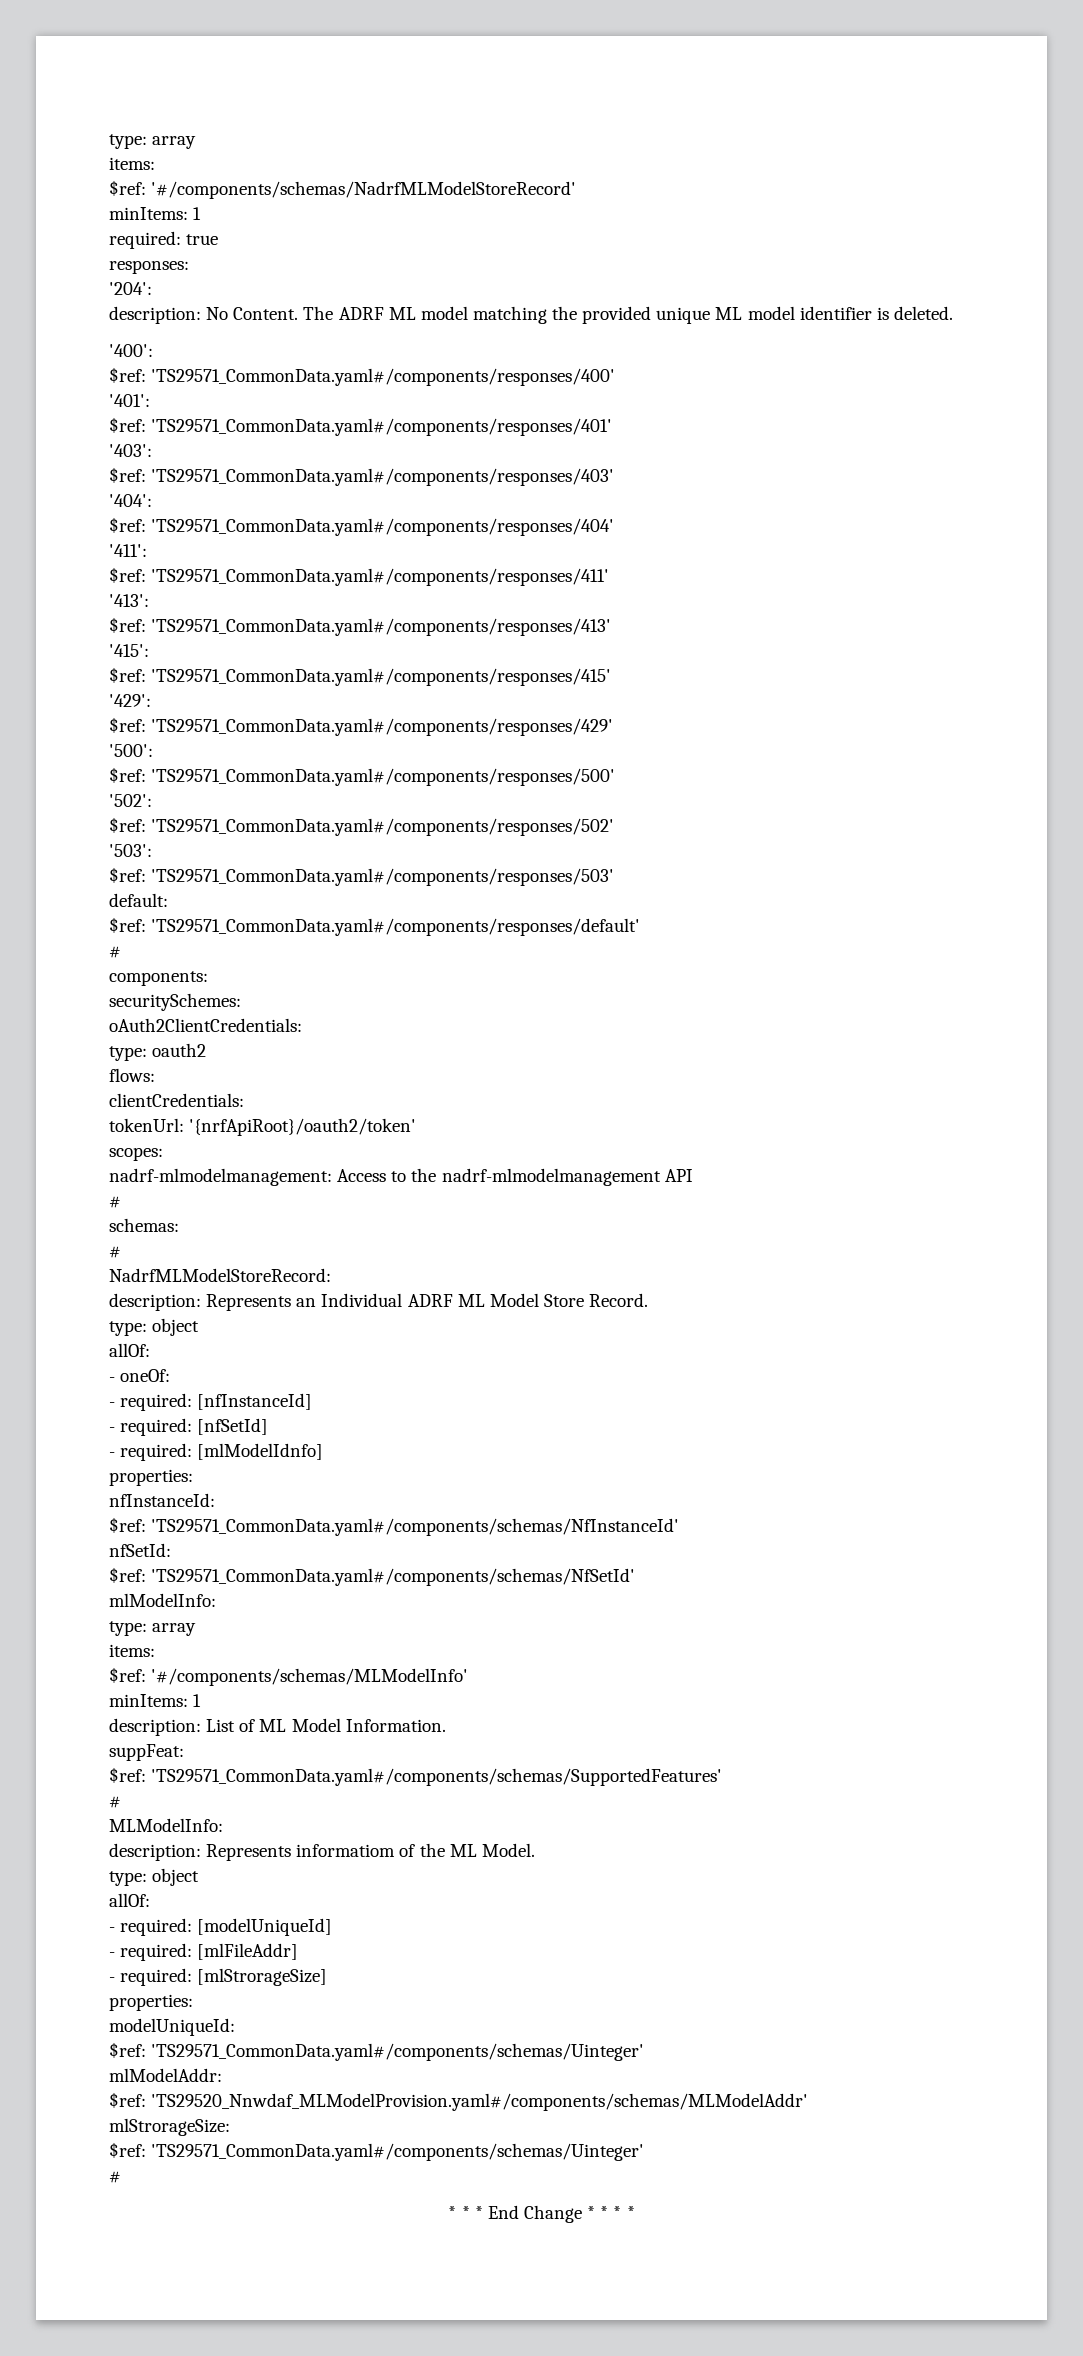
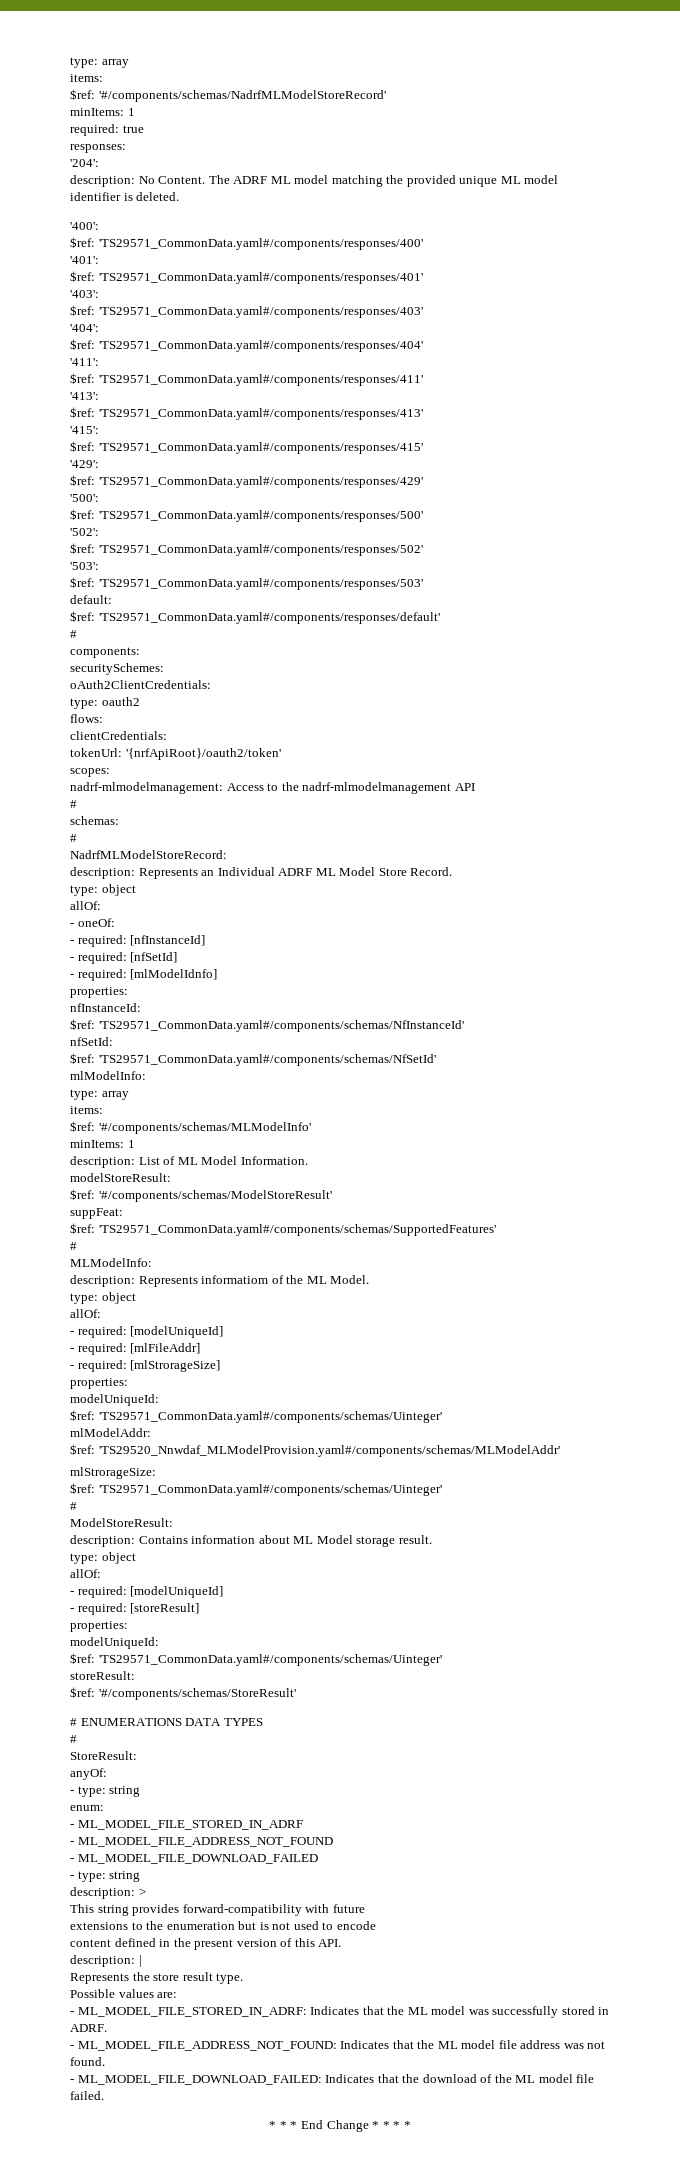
(446, 1725) none -> [70,1173,171,1182] [70,1189,332,1202] // modelStoreResult: // $ref: '#/components/schemas/ModelStoreResult'
(121, 2177) none -> [70,1518,173,1527] [70,1535,432,1547] [70,1552,136,1564] [70,1569,101,1578] [70,1586,224,1598] [70,1603,200,1615] [70,1621,128,1632] [70,1637,159,1649] [70,1653,442,1666] [70,1671,135,1680] [70,1687,296,1700] [70,1718,263,1726] [70,1735,77,1743] [70,1751,137,1760] [70,1768,107,1780] [70,1786,141,1797] [70,1805,104,1811] [70,1820,303,1830] [70,1837,333,1847] [70,1854,318,1864] [70,1871,141,1882] [70,1887,146,1899] [70,1904,365,1916] [70,1921,376,1930] [70,1938,342,1950] [70,1955,142,1967] [70,1972,244,1984] [70,1989,178,1998] [70,2006,610,2018] [70,2024,107,2032] [70,2040,606,2051] [70,2057,105,2066] [70,2074,595,2085] [70,2091,104,2100] // ModelStoreResult: // description: Contains information about ML Model storage result. // type: object // allOf: // - required: [modelUniqueId] // - required: [storeResult] // properties: // modelUniqueId: // $ref: 'TS29571_CommonData.yaml#/components/schemas/Uinteger' // storeResult: // $ref: '#/components/schemas/StoreResult' // # ENUMERATIONS DATA TYPES // # // StoreResult: // anyOf: // - type: string // enum: // - ML_MODEL_FILE_STORED_IN_ADRF // - ML_MODEL_FILE_ADDRESS_NOT_FOUND // - ML_MODEL_FILE_DOWNLOAD_FAILED // - type: string // description: > // This string provides forward-compatibility with future // extensions to the enumeration but is not used to encode // content defined in the present version of this API. // description: | // Represents the store result type. // Possible values are: // - ML_MODEL_FILE_STORED_IN_ADRF: Indicates that the ML model was successfully stored in ADRF. // - ML_MODEL_FILE_ADDRESS_NOT_FOUND: Indicates that the ML model file address was not found. // - ML_MODEL_FILE_DOWNLOAD_FAILED: Indicates that the download of the ML model file failed.

